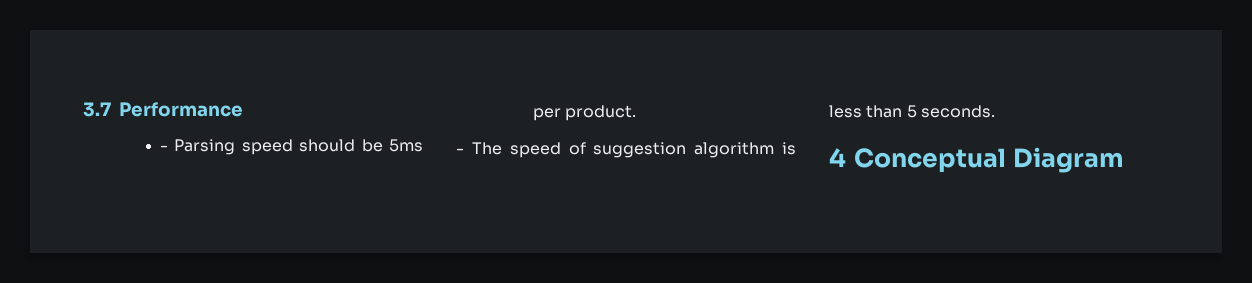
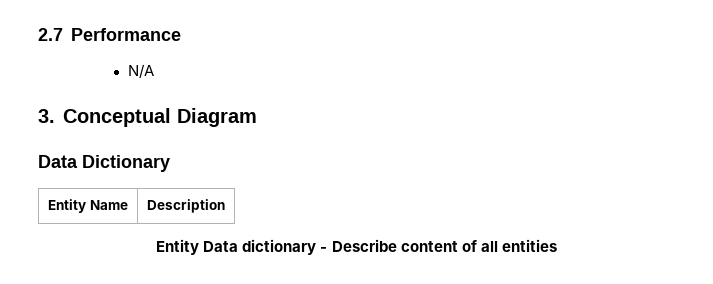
[83,102,111,117] 3.7 -> [38,28,63,41] 2.7
[160,139,423,155] [533,105,637,121] [456,142,796,158] [829,105,995,118] [829,147,1124,173] - Parsing speed should be 5ms per product. // - The speed of suggestion algorithm is less than 5 seconds. // 4 Conceptual Diagram -> [127,64,154,78] [38,108,257,127] [38,155,170,172] [48,199,128,213] [147,199,225,213] [156,239,557,255] N/A // 3. Conceptual Diagram // Data Dictionary // Entity Name | Description // Entity Data dictionary - Describe content of all entities

